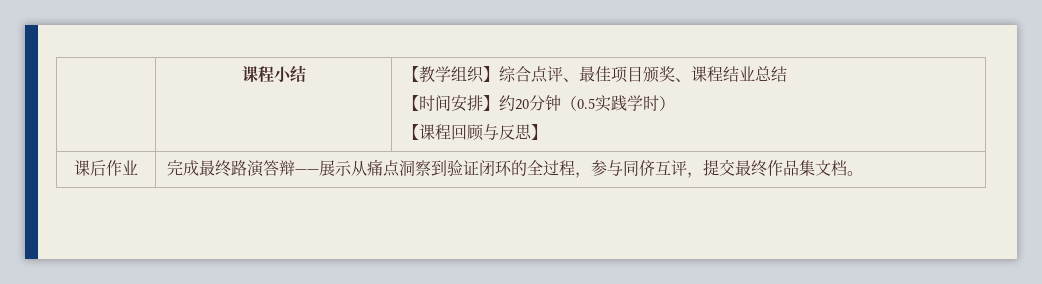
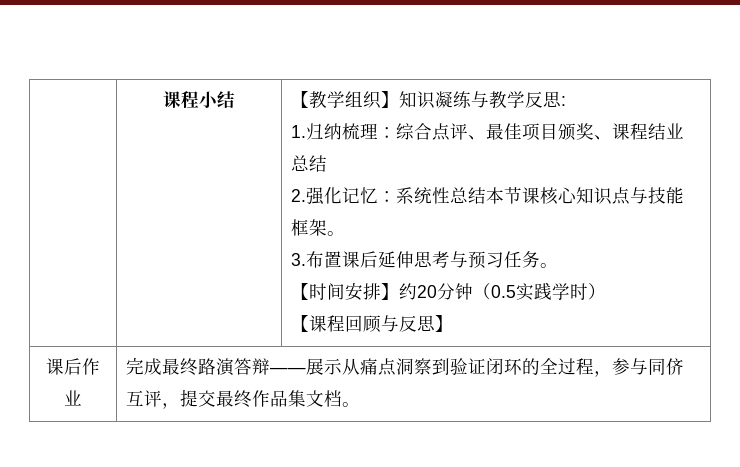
(499, 74) none -> [398,91,566,109] [290,123,396,140] 知识凝练与教学反思: // 1.归纳梳理：
(787, 74) none -> [290,187,684,205] [290,219,345,236] [290,251,558,269] // 2.强化记忆：系统性总结本节课核心知识点与技能框架。 // 3.布置课后延伸思考与预习任务。

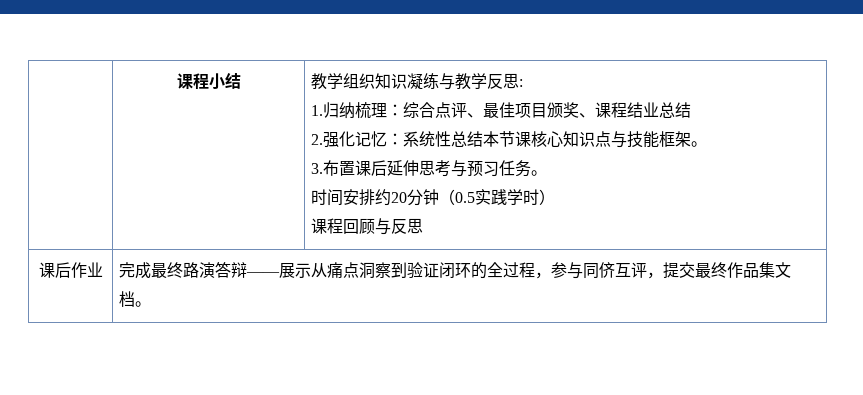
[290,91,309,108] 【 -> (241, 81) none
[380,91,399,108] 】 -> (375, 81) none
[290,283,309,300] 【 -> (547, 173) none
[380,283,399,300] 】 -> (375, 197) none
[290,315,309,332] 【 -> (555, 197) none
[434,315,453,332] 】 -> (423, 226) none

